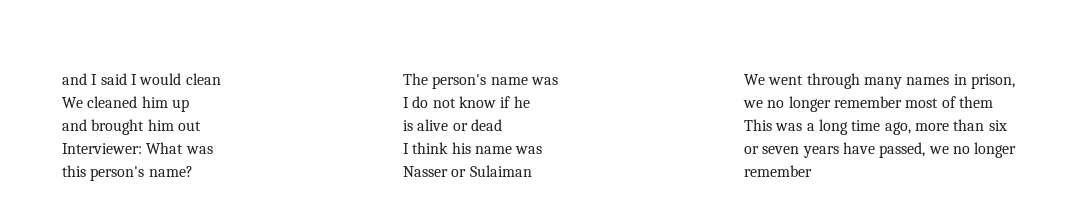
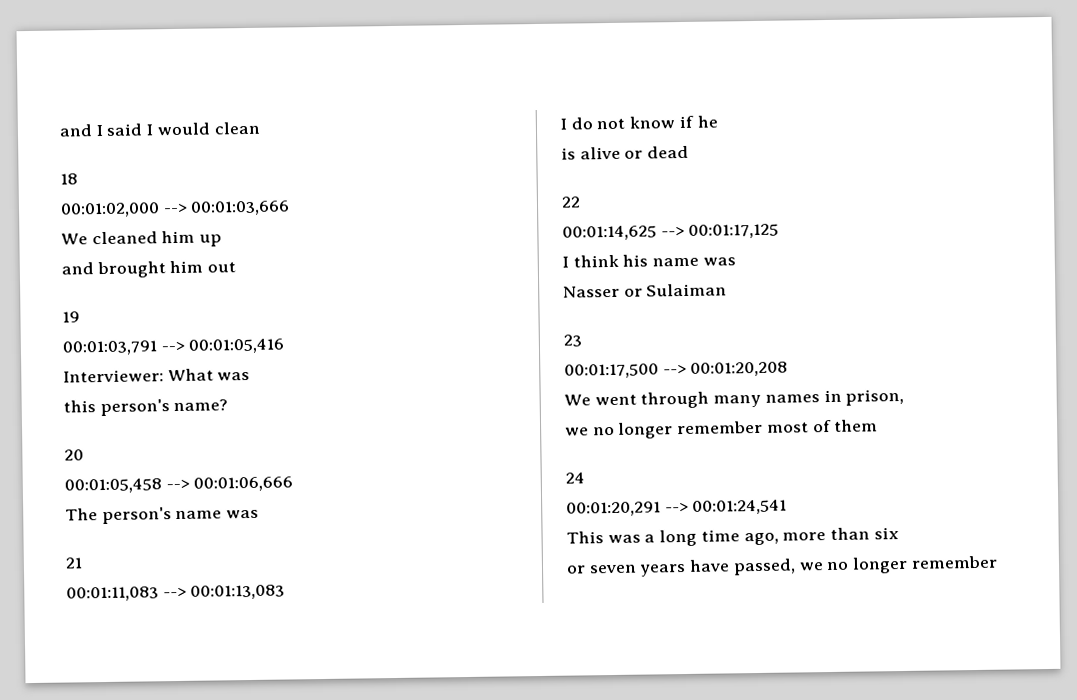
(221, 79) none -> [60,173,78,185] [60,200,291,218] // 18 // 00:01:02,000 --> 00:01:03,666
(201, 126) none -> [62,311,80,323] [62,338,286,356] // 19 // 00:01:03,791 --> 00:01:05,416
(193, 171) none -> [64,449,84,461] [64,476,294,494] // 20 // 00:01:05,458 --> 00:01:06,666
(558, 81) none -> [65,557,82,569] [66,584,286,602] // 21 // 00:01:11,083 --> 00:01:13,083
(502, 125) none -> [561,196,581,208] [562,223,780,241] // 22 // 00:01:14,625 --> 00:01:17,125
(532, 171) none -> [563,334,582,347] [564,361,789,379] // 23 // 00:01:17,500 --> 00:01:20,208
(993, 102) none -> [565,472,585,484] [566,499,788,517] // 24 // 00:01:20,291 --> 00:01:24,541

